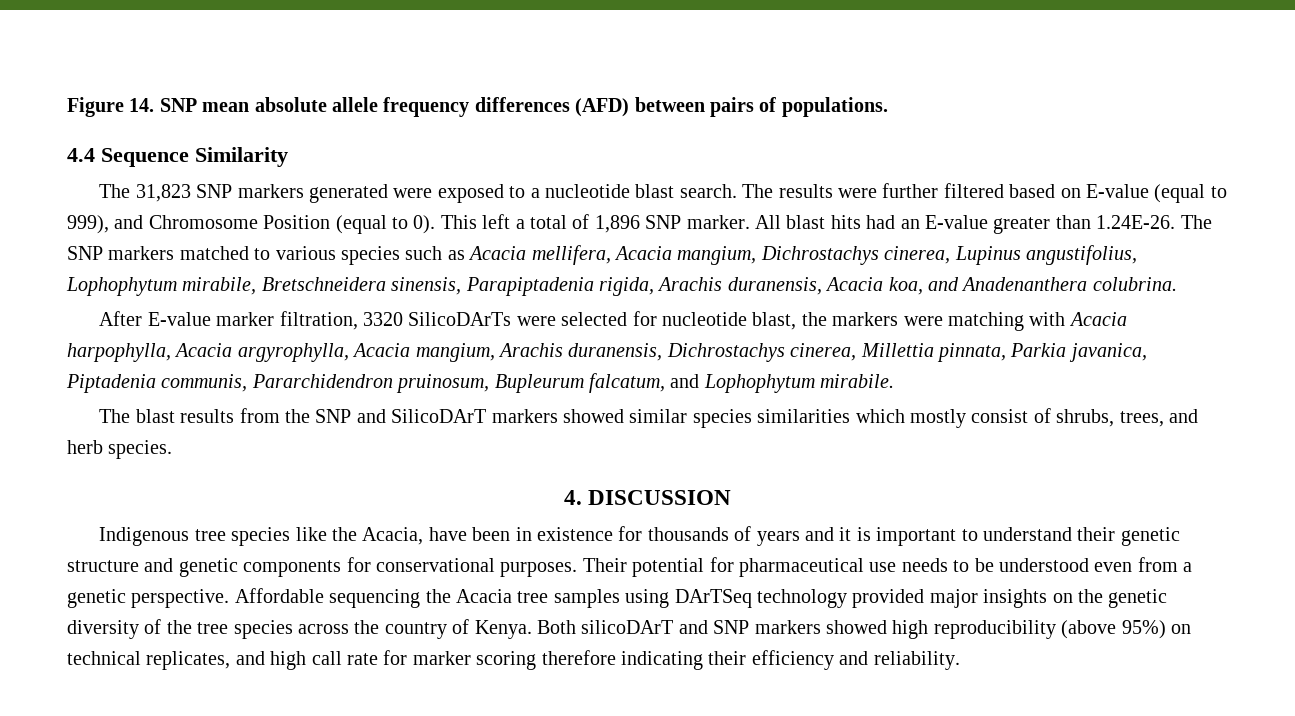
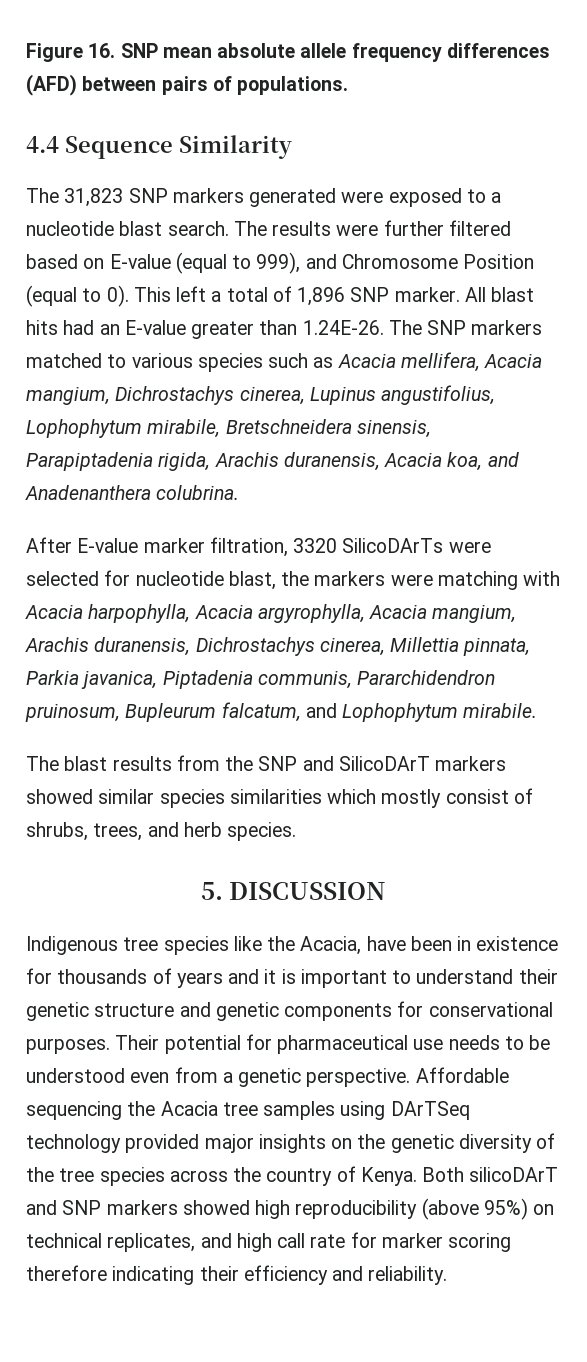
[129,98,155,112] 14. -> [88,43,116,58] 16.
[563,490,582,505] 4. -> [200,882,223,900] 5.

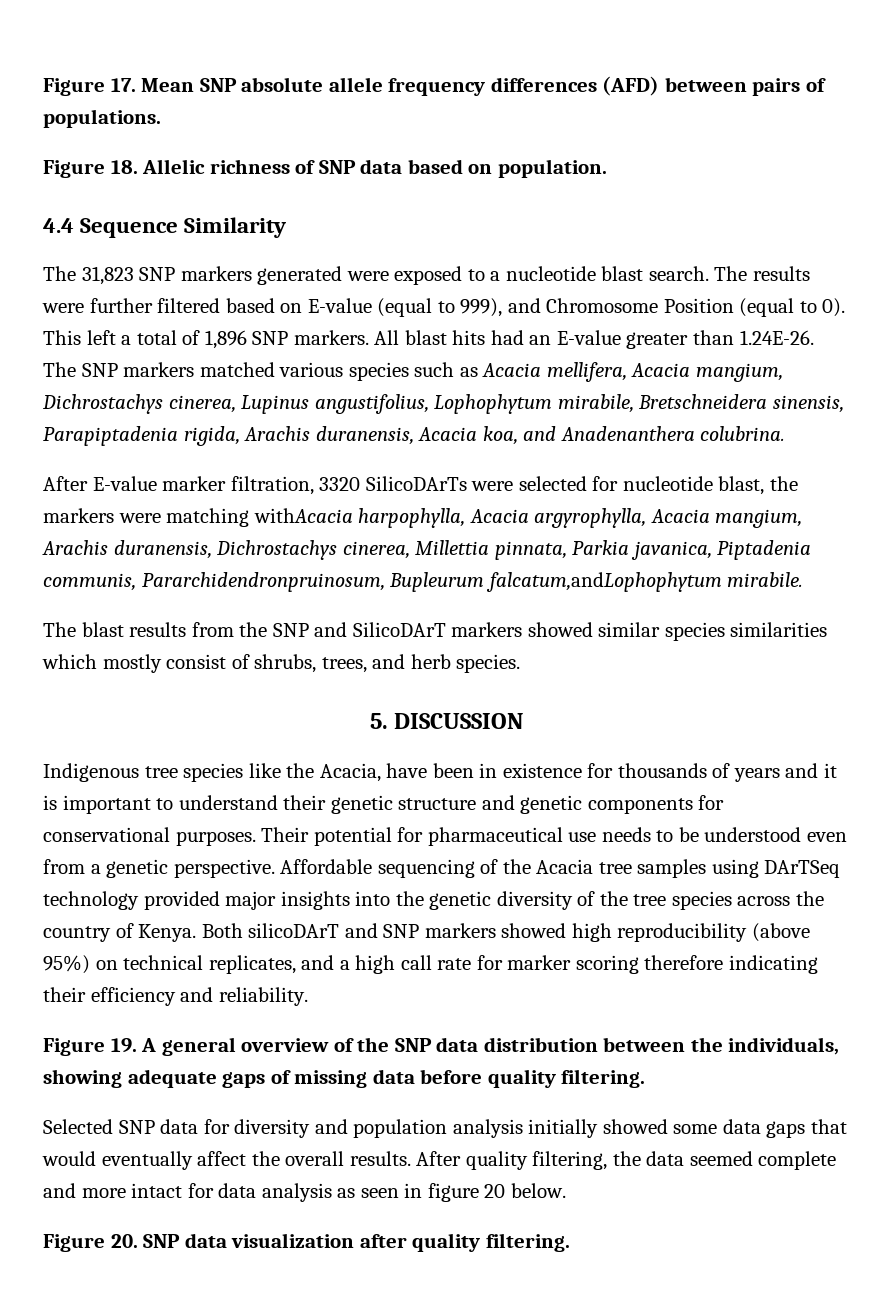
[26,43,212,62] Figure 16. SNP mean -> [43,78,237,96] Figure 17. Mean SNP
(349, 85) none -> [43,159,607,178] // Figure 18. Allelic richness of SNP data based on population.
[394,287,460,302] marker. -> [293,330,369,345] markers.
[107,354,127,368] to -> (275, 369) none
[523,571,561,586] [25,605,83,619] with Acacia -> [253,508,353,523] withAcacia
[357,670,496,685] [25,702,459,722] Pararchidendron pruinosum, Bupleurum falcatum, and Lophophytum -> [141,572,722,592] Pararchidendronpruinosum, Bupleurum falcatum,andLophophytum
(122, 1110) none -> [480,859,499,874] of
[331,1138,353,1149] on -> [355,891,391,906] into
(232, 1240) none -> [339,960,350,970] a
(448, 1275) none -> [43,1037,840,1056] [43,1069,646,1088] [43,1119,847,1138] [42,1151,837,1170] [43,1183,566,1202] [43,1233,570,1252] // Figure 19. A general overview of the SNP data distribution between the individuals, showing adequate gaps of missing data before quality filtering. // Selected SNP data for diversity and population analysis initially showed some data gaps that would eventually affect the overall results. After quality filtering, the data seemed complete and more intact for data analysis as seen in figure 20 below. // Figure 20. SNP data visualization after quality filtering.

